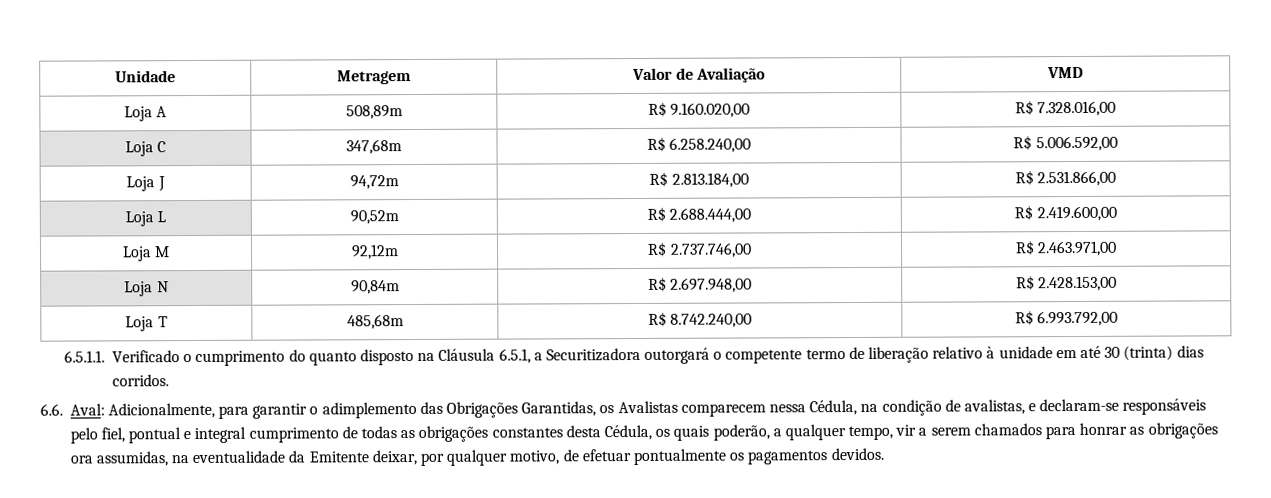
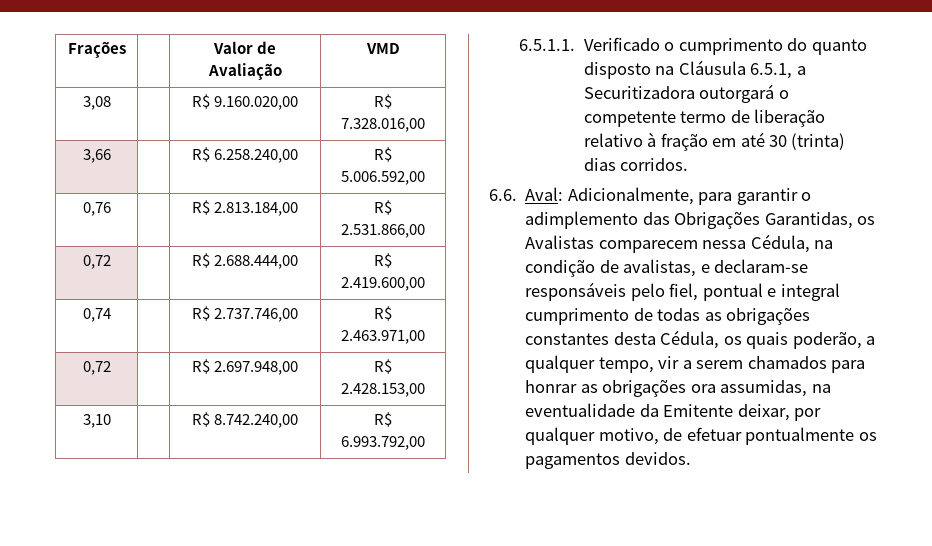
[115,70,176,83] [337,70,411,85] Unidade | Metragem -> [67,41,126,58] Frações |
[123,106,168,122] [345,105,403,120] Loja A | 508,89m -> [82,96,111,110] 3,08 |
[124,141,167,157] [346,139,402,155] Loja C | 347,68m -> [82,149,111,163] 3,66 |
[126,176,165,192] [349,175,399,190] Loja J | 94,72m -> [82,202,111,216] 0,76 |
[124,211,167,227] [349,210,399,225] Loja L | 90,52m -> [82,255,111,269] 0,72 |
[121,246,171,262] [350,244,399,260] Loja M | 92,12m -> [82,308,111,322] 0,74 |
[124,281,169,297] [350,280,400,295] Loja N | 90,84m -> [82,361,111,375] 0,72 |
[125,316,168,332] [346,314,404,330] Loja T | 485,68m -> [82,414,111,428] 3,10 |
[998,346,1053,359] unidade -> [660,133,708,151] fração

